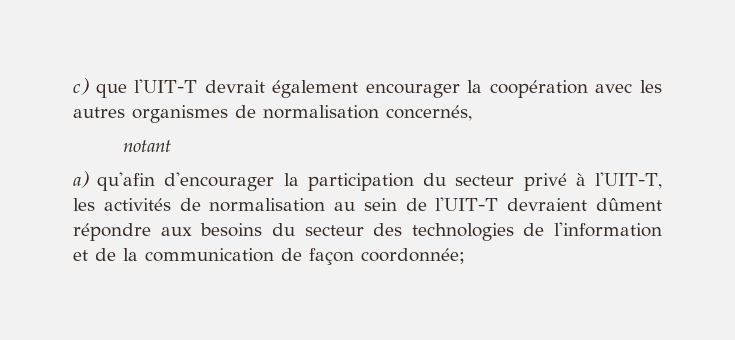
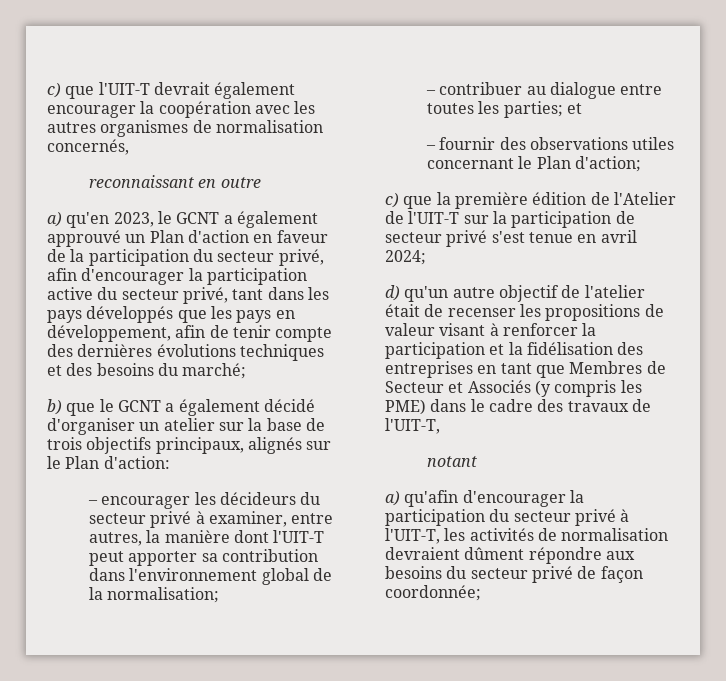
(472, 113) none -> [89,175,261,188] [47,211,318,228] [47,230,328,247] [47,249,324,266] [47,268,307,285] [47,287,329,304] [47,306,295,323] [47,325,333,342] [47,344,324,361] [47,363,247,379] [47,399,315,416] [47,418,325,435] [47,437,332,454] [47,456,170,469] [88,492,321,509] [89,511,334,528] [89,530,325,546] [89,549,318,566] [89,568,332,585] [89,587,220,603] [426,82,663,99] [427,101,582,118] [426,137,675,150] [427,156,641,172] [385,192,676,209] [385,211,635,228] [385,230,637,247] [385,250,426,265] [385,285,645,302] [385,304,664,321] [385,323,597,336] [385,342,644,359] [385,361,666,378] [385,380,642,397] [385,399,651,415] [385,418,440,434] // reconnaissant en outre // a) qu'en 2023, le GCNT a également approuvé un Plan d'action en faveur de la participation du secteur privé, afin d'encourager la participation active du secteur privé, tant dans les pays développés que les pays en développement, afin de tenir compte des dernières évolutions techniques et des besoins du marché; // b) que le GCNT a également décidé d'organiser un atelier sur la base de trois objectifs principaux, alignés sur le Plan d'action: // – encourager les décideurs du secteur privé à examiner, entre autres, la manière dont l'UIT-T peut apporter sa contribution dans l'environnement global de la normalisation; // – contribuer au dialogue entre toutes les parties; et // – fournir des observations utiles concernant le Plan d'action; // c) que la première édition de l'Atelier de l'UIT-T sur la participation de secteur privé s'est tenue en avril 2024; // d) qu'un autre objectif de l'atelier était de recenser les propositions de valeur visant à renforcer la participation et la fidélisation des entreprises en tant que Membres de Secteur et Associés (y compris les PME) dans le cadre des travaux de l'UIT-T,
[334,197,499,211] au sein de l'UIT-T -> (669, 534) none
[373,222,662,241] [73,248,274,262] des technologies de l'information et de la communication -> [531,566,573,583] privé

